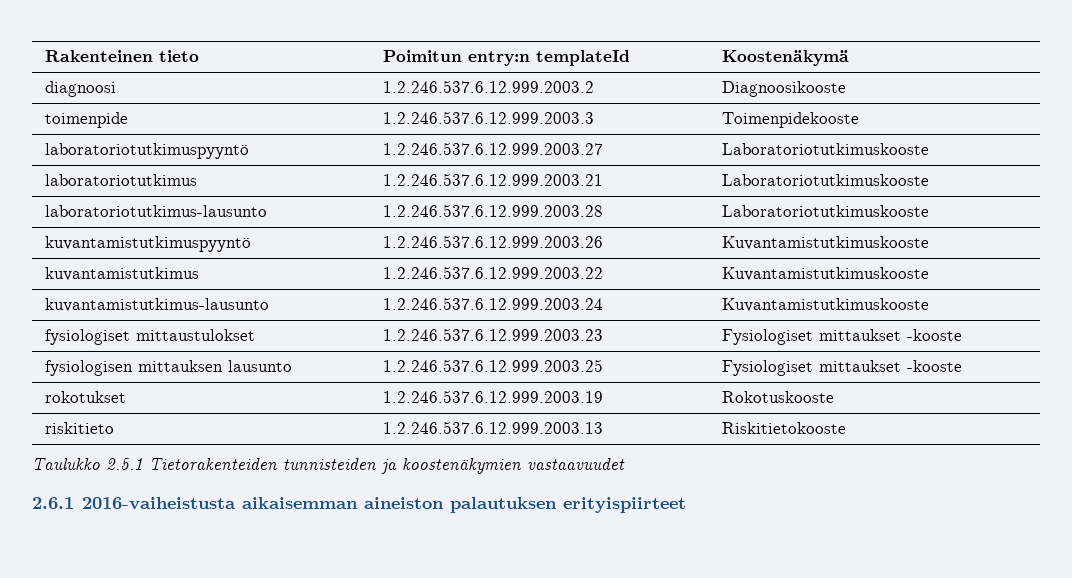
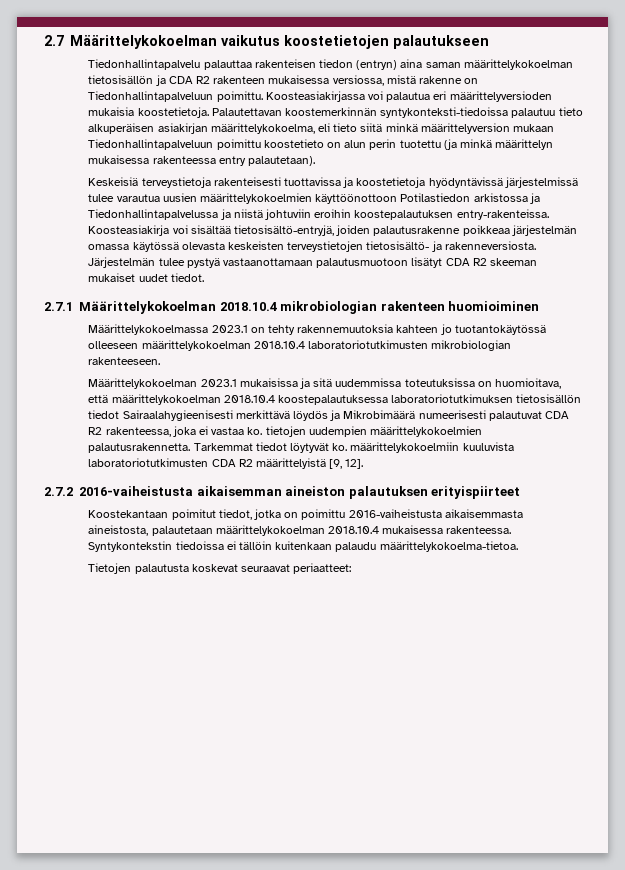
[45,50,200,62] [383,50,631,66] [722,50,850,66] [45,81,117,97] [383,80,595,93] [722,81,847,97] [45,112,129,128] [383,111,595,124] [722,112,860,128] [45,143,250,159] [383,142,604,155] [722,143,930,155] [45,174,198,186] [383,173,604,186] [722,174,930,186] [45,205,268,217] [383,204,604,217] [722,205,930,217] [45,236,252,252] [383,235,604,248] [722,236,930,250] [45,267,200,281] [383,266,604,279] [722,267,930,281] [45,298,270,312] [383,297,604,310] [722,298,930,312] [45,329,256,345] [383,328,604,341] [722,329,963,345] [45,360,293,376] [383,359,604,372] [722,360,963,376] [45,391,127,403] [383,390,604,403] [722,391,835,403] [45,422,115,434] [383,421,604,434] [722,422,847,434] [32,458,625,474] [32,497,74,509] Rakenteinen tieto | Poimitun entry:n templateId | Koostenäkymä // diagnoosi | 1.2.246.537.6.12.999.2003.2 | Diagnoosikooste // toimenpide | 1.2.246.537.6.12.999.2003.3 | Toimenpidekooste // laboratoriotutkimuspyyntö | 1.2.246.537.6.12.999.2003.27 | Laboratoriotutkimuskooste // laboratoriotutkimus | 1.2.246.537.6.12.999.2003.21 | Laboratoriotutkimuskooste // laboratoriotutkimus-lausunto | 1.2.246.537.6.12.999.2003.28 | Laboratoriotutkimuskooste // kuvantamistutkimuspyyntö | 1.2.246.537.6.12.999.2003.26 | Kuvantamistutkimuskooste // kuvantamistutkimus | 1.2.246.537.6.12.999.2003.22 | Kuvantamistutkimuskooste // kuvantamistutkimus-lausunto | 1.2.246.537.6.12.999.2003.24 | Kuvantamistutkimuskooste // fysiologiset mittaustulokset | 1.2.246.537.6.12.999.2003.23 | Fysiologiset mittaukset -kooste // fysiologisen mittauksen lausunto | 1.2.246.537.6.12.999.2003.25 | Fysiologiset mittaukset -kooste // rokotukset | 1.2.246.537.6.12.999.2003.19 | Rokotuskooste // riskitieto | 1.2.246.537.6.12.999.2003.13 | Riskitietokooste // Taulukko 2.5.1 Tietorakenteiden tunnisteiden ja koostenäkymien vastaavuudet // 2.6.1 -> [44,35,489,49] [88,59,573,70] [88,75,479,86] [88,91,552,102] [88,107,583,118] [88,123,555,134] [88,139,554,150] [88,155,315,166] [88,177,578,188] [88,193,540,204] [88,209,549,220] [88,225,577,236] [88,241,536,252] [88,257,538,268] [88,273,204,282] [44,301,540,314] [88,324,546,335] [88,340,512,351] [88,357,161,365] [88,378,562,389] [88,394,582,405] [88,410,570,421] [88,426,483,437] [88,442,514,453] [88,458,364,469] [44,487,73,496] 2.7 Määrittelykokoelman vaikutus koostetietojen palautukseen // Tiedonhallintapalvelu palauttaa rakenteisen tiedon (entryn) aina saman määrittelykokoelman tietosisällön ja CDA R2 rakenteen mukaisessa versiossa, mistä rakenne on Tiedonhallintapalveluun poimittu. Koosteasiakirjassa voi palautua eri määrittelyversioden mukaisia koostetietoja. Palautettavan koostemerkinnän syntykonteksti-tiedoissa palautuu tieto alkuperäisen asiakirjan määrittelykokoelma, eli tieto siitä minkä määrittelyversion mukaan Tiedonhallintapalveluun poimittu koostetieto on alun perin tuotettu (ja minkä määrittelyn mukaisessa rakenteessa entry palautetaan). // Keskeisiä terveystietoja rakenteisesti tuottavissa ja koostetietoja hyödyntävissä järjestelmissä tulee varautua uusien määrittelykokoelmien käyttöönottoon Potilastiedon arkistossa ja Tiedonhallintapalvelussa ja niistä johtuviin eroihin koostepalautuksen entry-rakenteissa. Koosteasiakirja voi sisältää tietosisältö-entryjä, joiden palautusrakenne poikkeaa järjestelmän omassa käytössä olevasta keskeisten terveystietojen tietosisältö- ja rakenneversiosta. Järjestelmän tulee pystyä vastaanottamaan palautusmuotoon lisätyt CDA R2 skeeman mukaiset uudet tiedot. // 2.7.1 Määrittelykokoelman 2018.10.4 mikrobiologian rakenteen huomioiminen // Määrittelykokoelmassa 2023.1 on tehty rakennemuutoksia kahteen jo tuotantokäytössä olleeseen määrittelykokoelman 2018.10.4 laboratoriotutkimusten mikrobiologian rakenteeseen. // Määrittelykokoelman 2023.1 mukaisissa ja sitä uudemmissa toteutuksissa on huomioitava, että määrittelykokoelman 2018.10.4 koostepalautuksessa laboratoriotutkimuksen tietosisällön tiedot Sairaalahygieenisesti merkittävä löydös ja Mikrobimäärä numeerisesti palautuvat CDA R2 rakenteessa, joka ei vastaa ko. tietojen uudempien määrittelykokoelmien palautusrakennetta. Tarkemmat tiedot löytyvät ko. määrittelykokoelmiin kuuluvista laboratoriotutkimusten CDA R2 määrittelyistä [9, 12]. // 2.7.2
(687, 505) none -> [88,509,523,520] [88,525,512,536] [88,541,518,552] [88,563,352,574] // Koostekantaan poimitut tiedot, jotka on poimittu 2016-vaiheistusta aikaisemmasta aineistosta, palautetaan määrittelykokoelman 2018.10.4 mukaisessa rakenteessa. Syntykontekstin tiedoissa ei tällöin kuitenkaan palaudu määrittelykokoelma-tietoa. // Tietojen palautusta koskevat seuraavat periaatteet:

